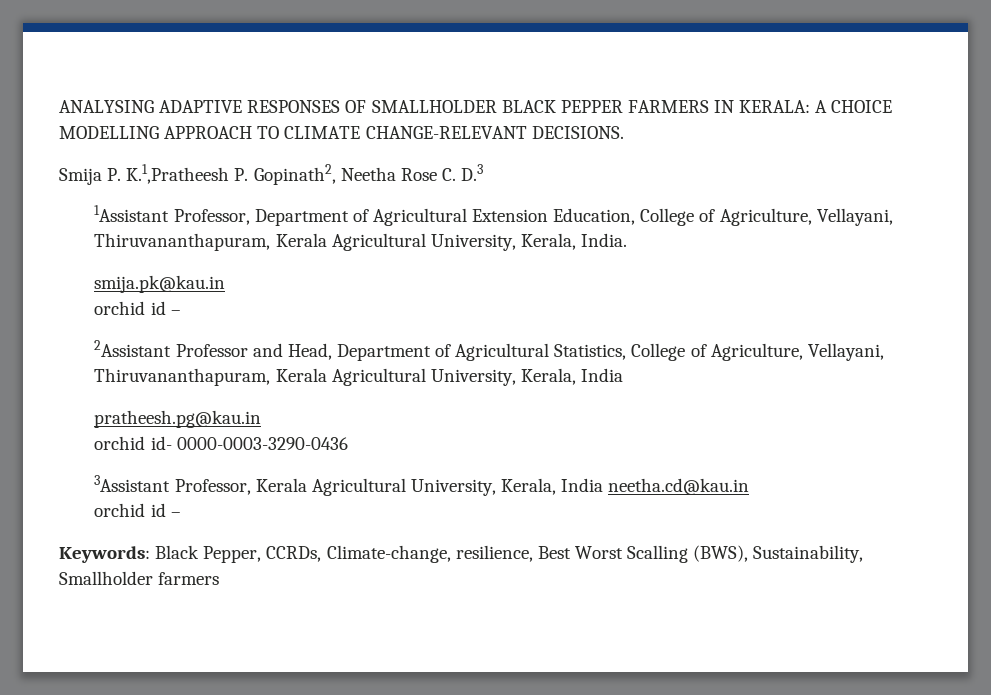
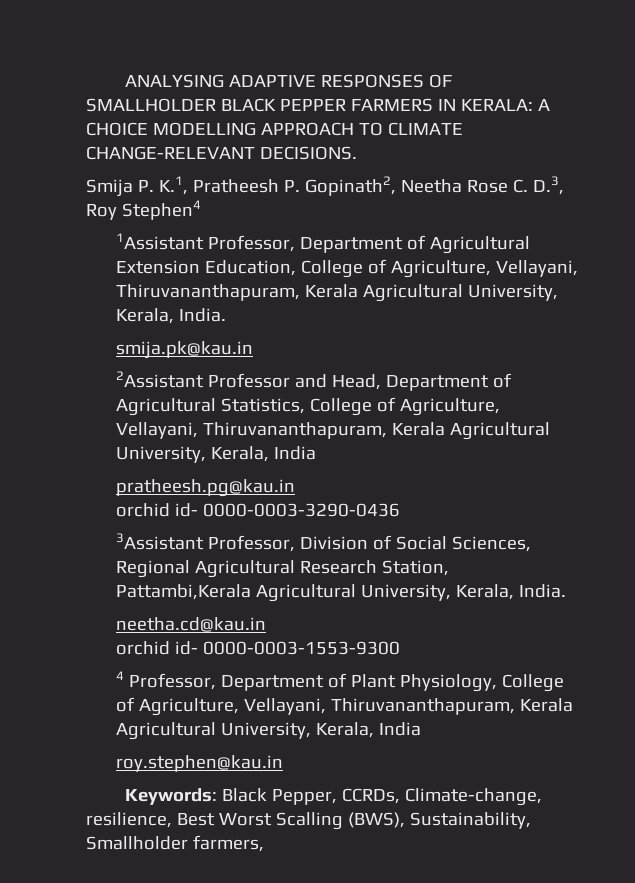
[126,164,230,184] K.1,Pratheesh -> [158,176,279,195] K.1, Pratheesh
[461,164,484,181] D.3 -> [532,176,564,195] [86,200,201,220] D.3, Roy Stephen4
[94,301,181,315] // orchid id – -> (253, 350) none
[255,478,750,496] [94,503,181,517] Kerala Agricultural University, Kerala, India neetha.cd@kau.in // orchid id – -> [299,535,531,552] [115,560,449,578] [115,584,566,602] [115,617,266,632] [115,641,400,655] [115,671,564,692] [115,697,573,716] [115,722,421,740] [115,755,283,772] Division of Social Sciences, Regional Agricultural Research Station, Pattambi,Kerala Agricultural University, Kerala, India. // neetha.cd@kau.in // orchid id- 0000-0003-1553-9300 // 4 Professor, Department of Plant Physiology, College of Agriculture, Vellayani, Thiruvananthapuram, Kerala Agricultural University, Kerala, India // roy.stephen@kau.in
[158,572,220,585] farmers -> [192,835,264,852] farmers,

